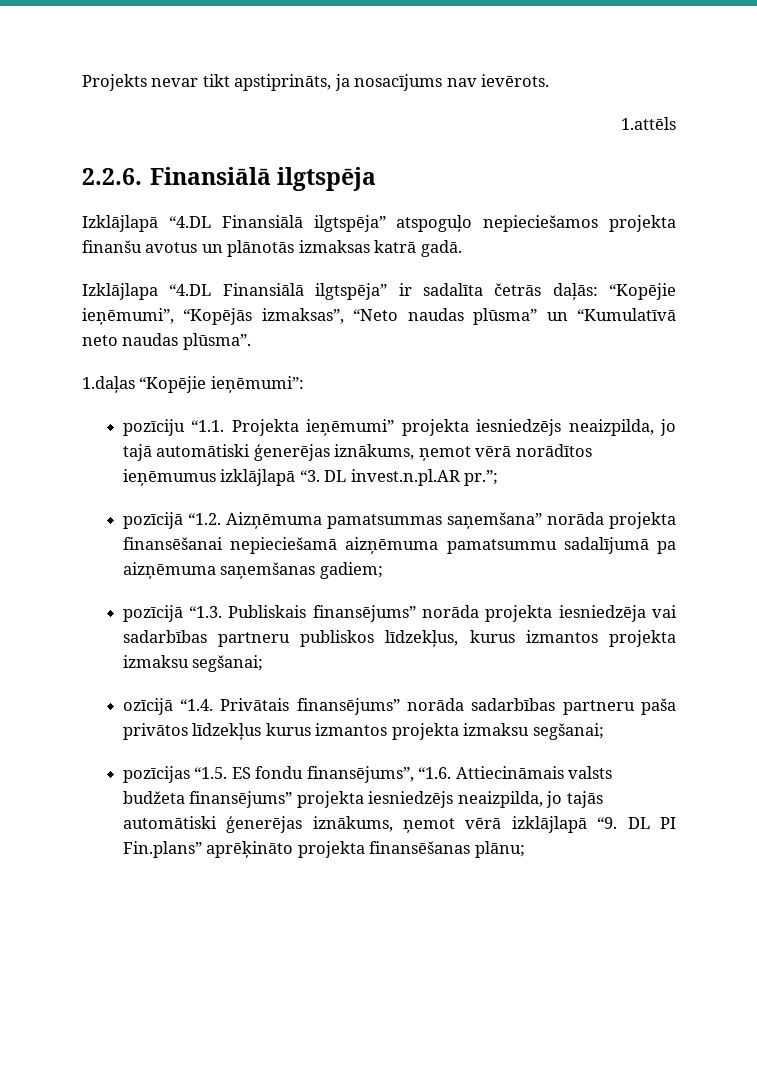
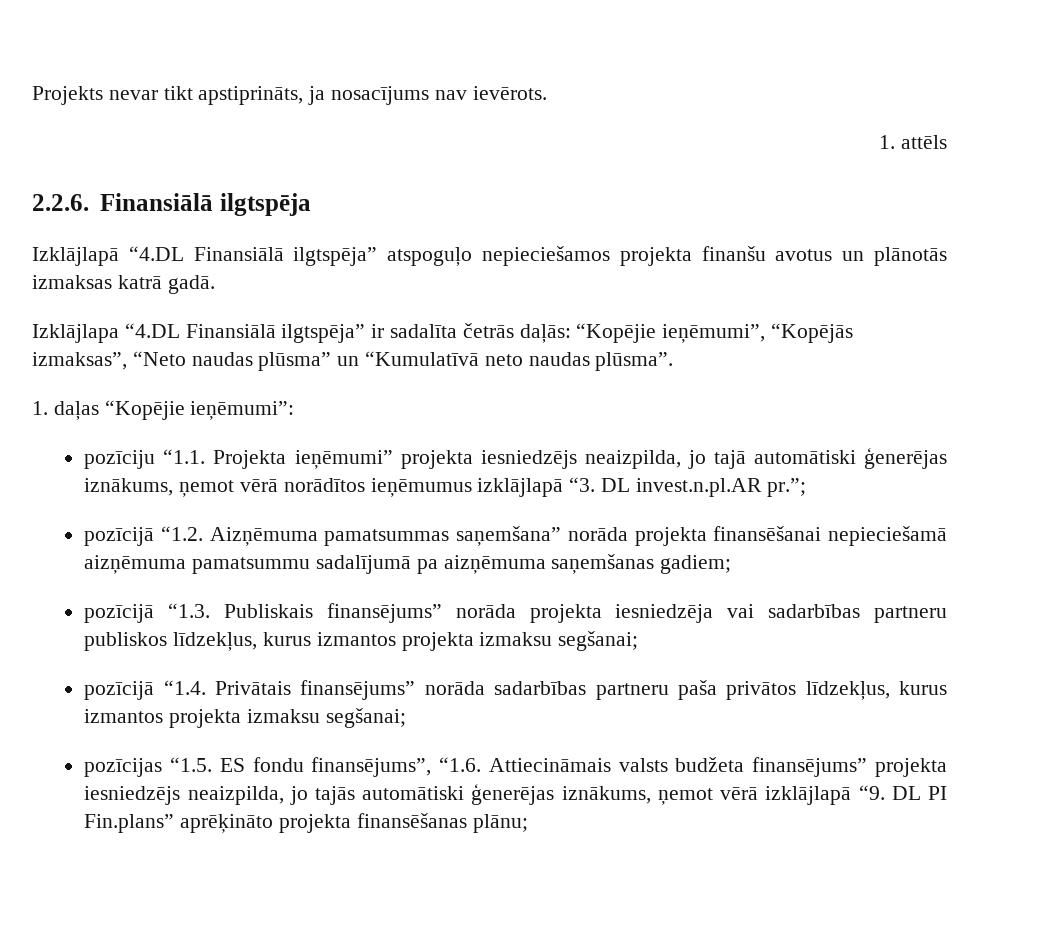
[621,117,676,130] 1.attēls -> [879,135,947,149] 1. attēls
[82,376,135,393] 1.daļas -> [32,401,99,420] 1. daļas
[122,698,173,715] ozīcijā -> [84,681,155,700] pozīcijā
[192,723,262,740] līdzekļus -> [805,681,890,700] līdzekļus,

